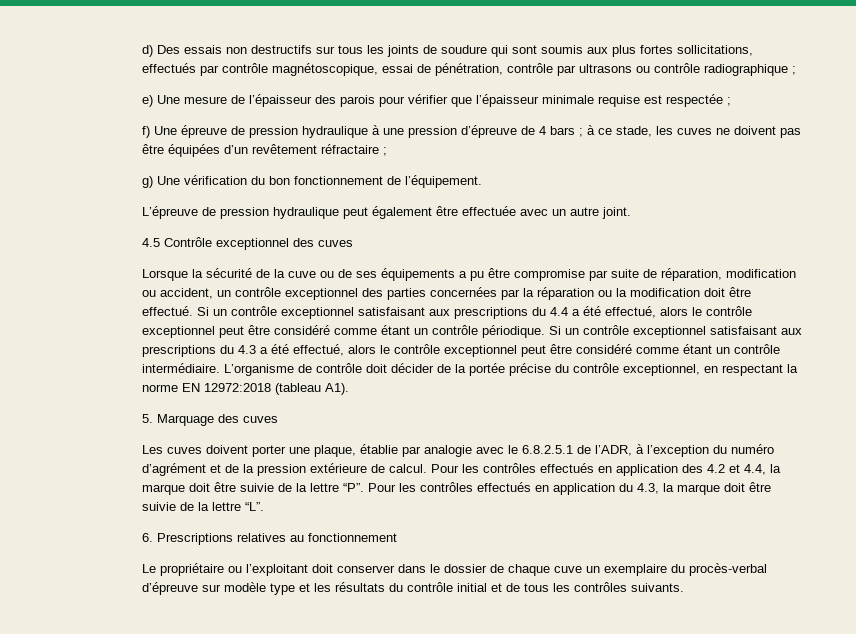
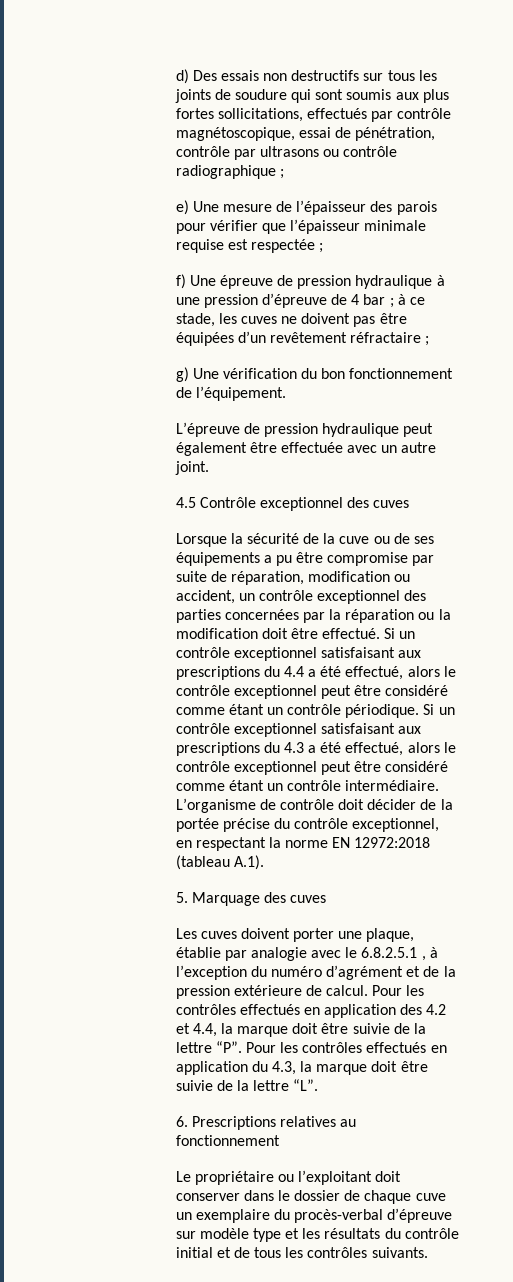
[550,126,576,135] bars -> [363,294,386,305] bar
[325,383,350,395] A1). -> [233,855,264,870] A.1).
[577,445,633,456] de l’ADR, -> [421,956,426,961] ,

